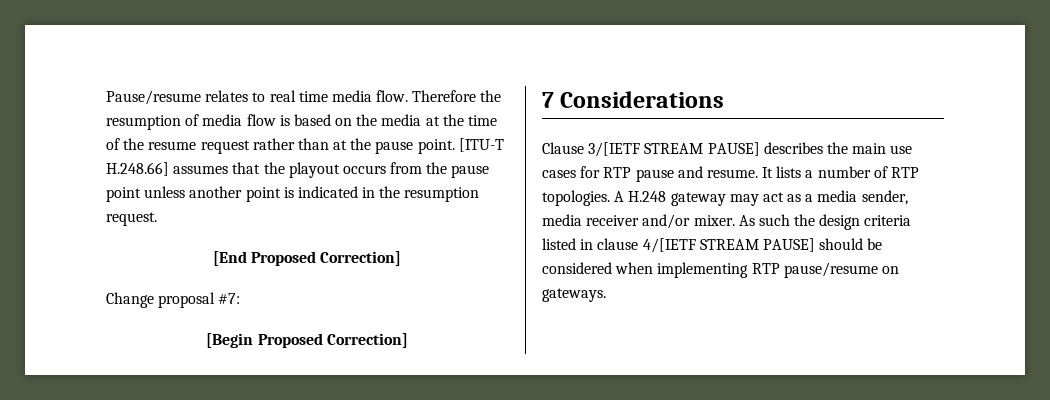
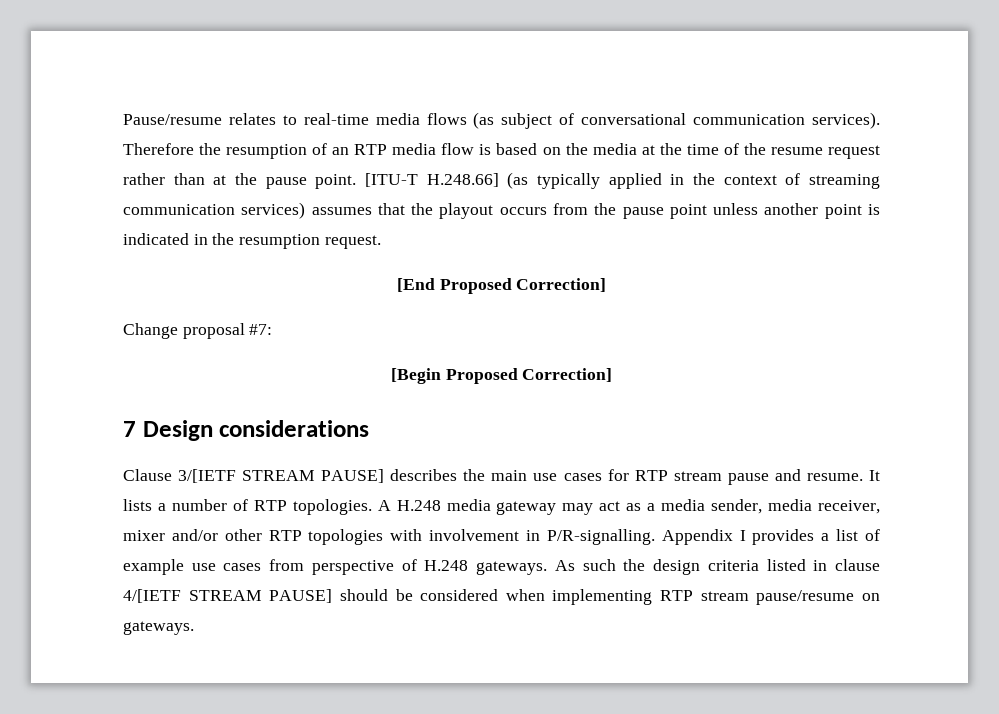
[269,90,409,102] real time media flow. -> [303,112,880,129] real-time media flows (as subject of conversational communication services).
(200, 120) none -> [332,144,388,155] an RTP
(169, 169) none -> [507,172,880,189] [123,202,306,219] (as typically applied in the context of streaming communication services)
[560,91,725,108] Considerations -> [142,420,370,441] Design considerations
(632, 172) none -> [673,471,722,481] stream
(667, 196) none -> [446,499,491,511] media
[586,214,735,229] receiver and/or mixer. -> [818,500,881,514] [123,529,881,545] [123,559,548,575] receiver, mixer and/or other RTP topologies with involvement in P/R-signalling. Appendix I provides a list of example use cases from perspective of H.248 gateways.
(780, 268) none -> [700,591,749,601] stream

